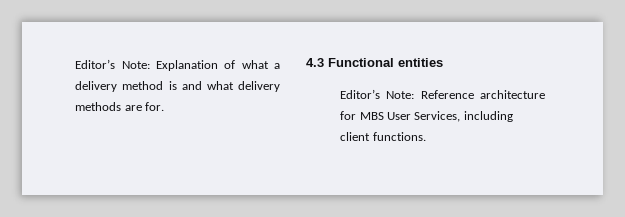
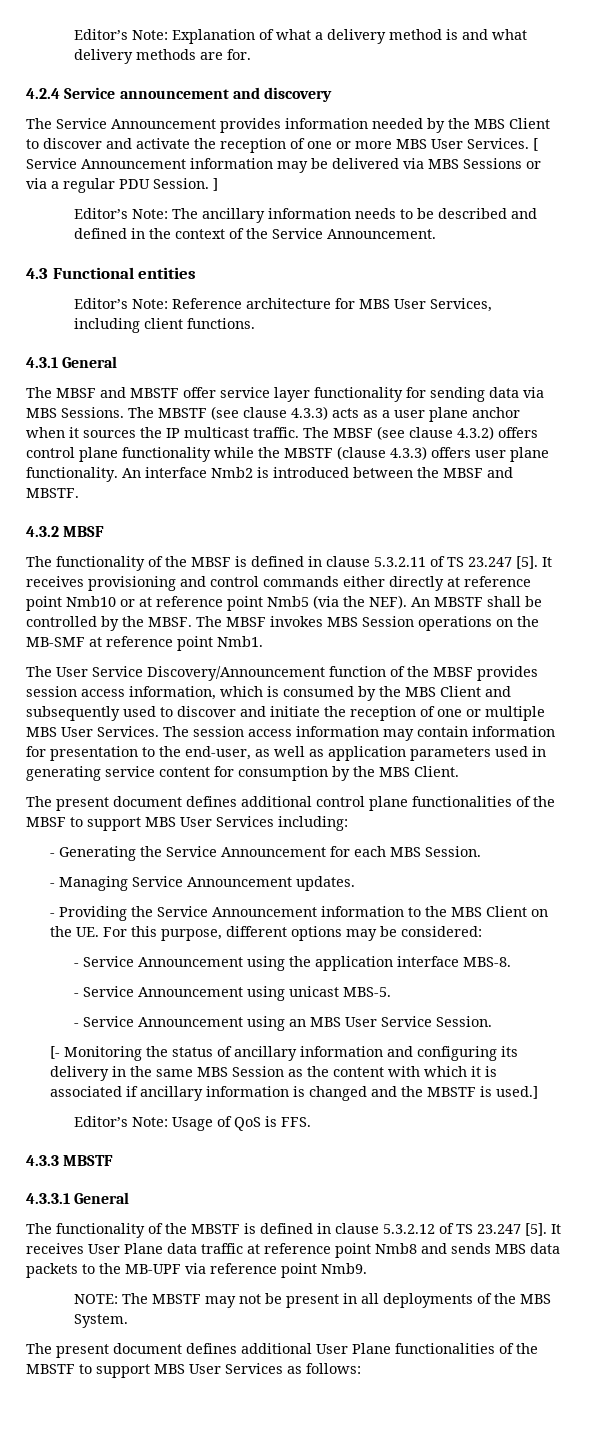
(164, 106) none -> [26,87,333,102] [26,118,550,133] [26,138,538,153] [26,158,541,173] [26,178,218,193] [74,208,538,223] [74,228,437,239] // 4.2.4 Service announcement and discovery // The Service Announcement provides information needed by the MBS Client to discover and activate the reception of one or more MBS User Services. [ Service Announcement information may be delivered via MBS Sessions or via a regular PDU Session. ] // Editor’s Note: The ancillary information needs to be described and defined in the context of the Service Announcement.
(426, 136) none -> [26,356,118,368] [26,387,544,402] [26,406,520,422] [26,426,538,440] [26,446,549,462] [26,467,513,482] [26,488,79,498] [26,526,105,537] [26,556,552,571] [26,576,531,591] [26,595,542,611] [26,616,539,631] [26,636,263,651] [26,666,538,681] [26,686,511,701] [26,706,545,721] [26,726,555,741] [26,746,546,761] [26,766,459,781] [26,796,555,811] [26,816,348,831] [50,846,482,861] [50,876,356,891] [50,906,549,921] [50,926,483,941] [74,956,512,971] [74,986,392,1001] [74,1016,493,1031] [50,1046,519,1061] [50,1066,498,1081] [50,1086,539,1101] [74,1116,312,1131] [26,1155,114,1166] [26,1192,130,1204] [26,1223,561,1238] [26,1243,560,1258] [26,1263,367,1278] [74,1293,552,1308] [74,1314,129,1328] [26,1343,538,1358] [26,1363,361,1378] // 4.3.1 General // The MBSF and MBSTF offer service layer functionality for sending data via MBS Sessions. The MBSTF (see clause 4.3.3) acts as a user plane anchor when it sources the IP multicast traffic. The MBSF (see clause 4.3.2) offers control plane functionality while the MBSTF (clause 4.3.3) offers user plane functionality. An interface Nmb2 is introduced between the MBSF and MBSTF. // 4.3.2 MBSF // The functionality of the MBSF is defined in clause 5.3.2.11 of TS 23.247 [5]. It receives provisioning and control commands either directly at reference point Nmb10 or at reference point Nmb5 (via the NEF). An MBSTF shall be controlled by the MBSF. The MBSF invokes MBS Session operations on the MB-SMF at reference point Nmb1. // The User Service Discovery/Announcement function of the MBSF provides session access information, which is consumed by the MBS Client and subsequently used to discover and initiate the reception of one or multiple MBS User Services. The session access information may contain information for presentation to the end-user, as well as application parameters used in generating service content for consumption by the MBS Client. // The present document defines additional control plane functionalities of the MBSF to support MBS User Services including: // - Generating the Service Announcement for each MBS Session. // - Managing Service Announcement updates. // - Providing the Service Announcement information to the MBS Client on the UE. For this purpose, different options may be considered: // - Service Announcement using the application interface MBS-8. // - Service Announcement using unicast MBS-5. // - Service Announcement using an MBS User Service Session. // [- Monitoring the status of ancillary information and configuring its delivery in the same MBS Session as the content with which it is associated if ancillary information is changed and the MBSTF is used.] // Editor’s Note: Usage of QoS is FFS. // 4.3.3 MBSTF // 4.3.3.1 General // The functionality of the MBSTF is defined in clause 5.3.2.12 of TS 23.247 [5]. It receives User Plane data traffic at reference point Nmb8 and sends MBS data packets to the MB-UPF via reference point Nmb9. // NOTE: The MBSTF may not be present in all deployments of the MBS System. // The present document defines additional User Plane functionalities of the MBSTF to support MBS User Services as follows:

